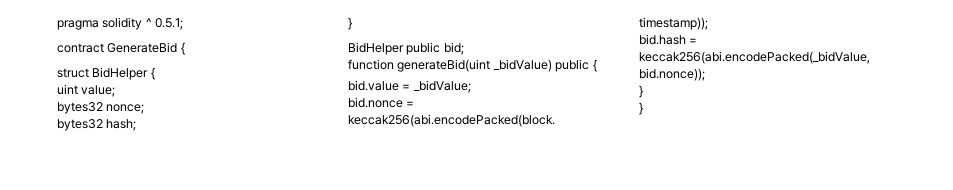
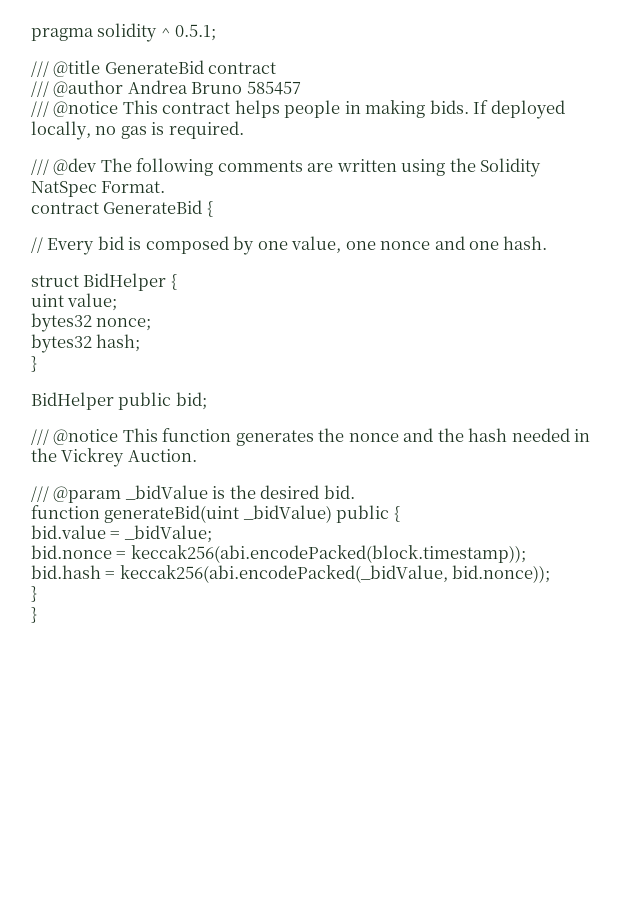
[57,42,185,55] contract GenerateBid { -> [31,60,277,77] [31,80,301,97] [31,100,565,119] [31,121,244,140] [31,158,542,177] [31,181,166,197] [31,200,213,217] [31,236,548,255] /// @title GenerateBid contract // /// @author Andrea Bruno 585457 // /// @notice This contract helps people in making bids. If deployed locally, no gas is required. // /// @dev The following comments are written using the Solidity NatSpec Format. // contract GenerateBid { // // Every bid is composed by one value, one nonce and one hash.
(464, 48) none -> [31,428,591,446] [31,448,197,467] [31,485,355,503] // /// @notice This function generates the nonce and the hash needed in the Vickrey Auction. // /// @param _bidValue is the desired bid.

